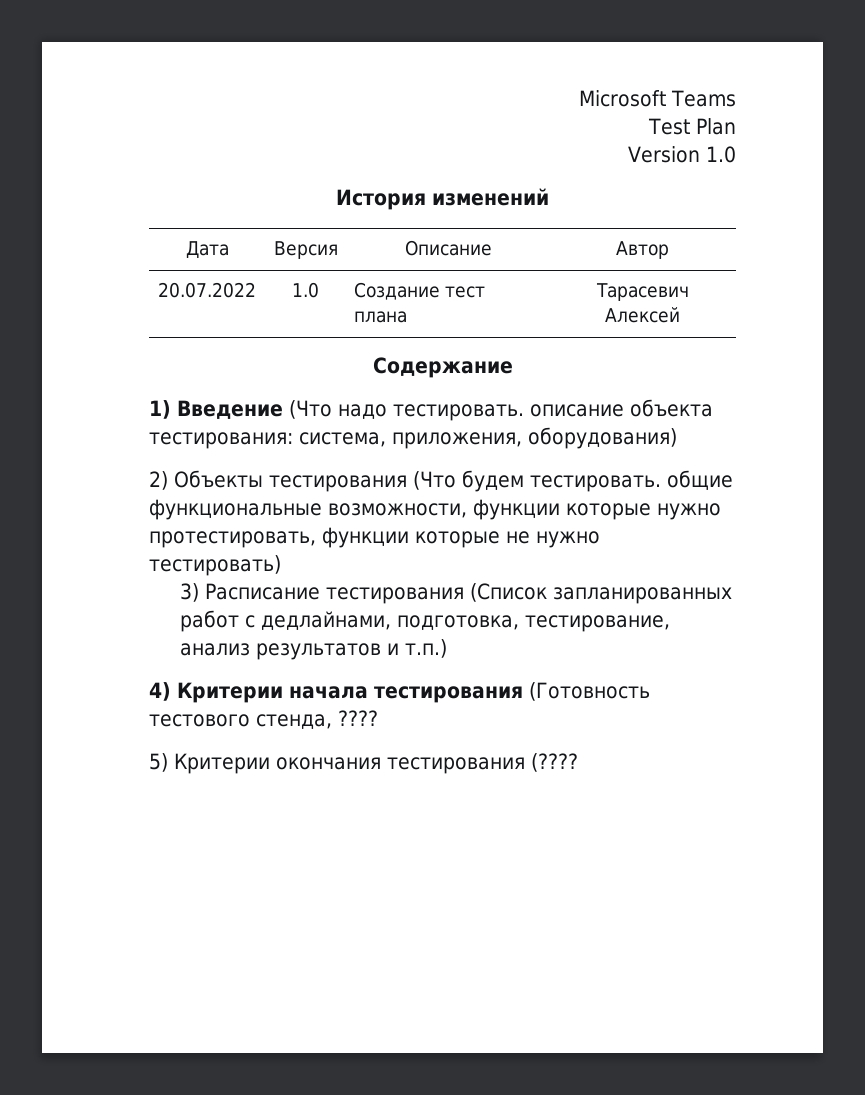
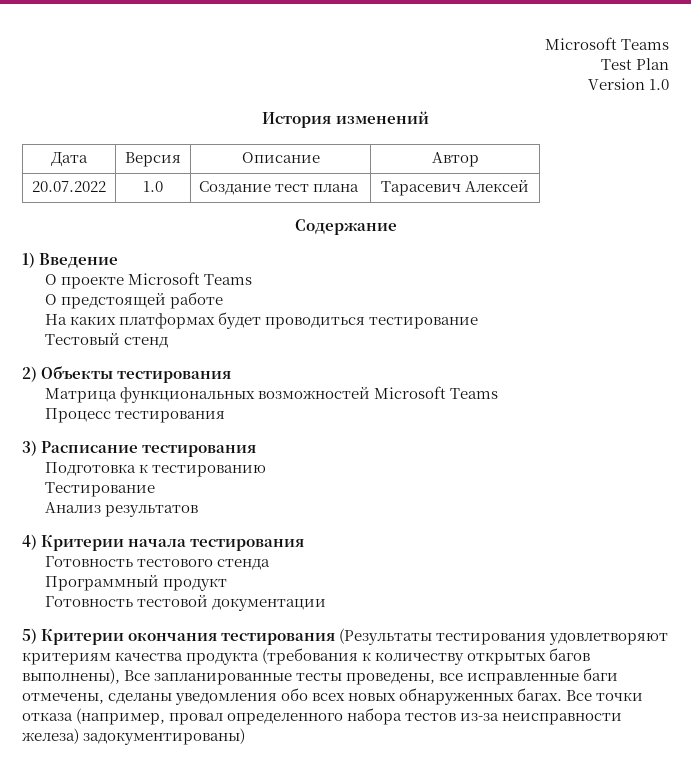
[289,399,713,421] [149,427,677,449] [149,470,733,492] [149,499,721,520] [149,527,600,548] [149,555,281,576] [179,583,732,604] [179,610,670,632] [179,643,250,656] (Что надо тестировать. описание объекта тестирования: система, приложения, оборудования) // 2) Объекты тестирования (Что будем тестировать. общие функциональные возможности, функции которые нужно протестировать, функции которые не нужно тестировать) // 3) Расписание тестирования (Список запланированных работ с дедлайнами, подготовка, тестирование, анализ -> [44,272,253,289] [44,292,224,309] [44,312,479,329] [44,332,168,348] [22,366,232,383] [44,386,499,403] [44,408,225,423] [22,440,257,457] [44,462,267,477] [44,482,155,497] [44,502,101,513] // О проекте Microsoft Teams // О предстоящей работе // На каких платформах будет проводиться тестирование // Тестовый стенд // 2) Объекты тестирования // Матрица функциональных возможностей Microsoft Teams // Процесс тестирования // 3) Расписание тестирования // Подготовка к тестированию // Тестирование // Анализ
[386,639,447,658] и т.п.) -> (198, 511) none
[529,682,650,701] [149,710,378,729] [149,753,578,774] (Готовность тестового стенда, ???? // 5) Критерии окончания тестирования (???? -> [44,556,271,570] [44,574,227,591] [44,594,327,611] [22,628,669,645] [22,648,591,665] [22,668,619,685] [22,688,644,705] [22,708,623,725] [22,728,246,745] // Готовность тестового стенда // Программный продукт // Готовность тестовой документации // 5) Критерии окончания тестирования (Результаты тестирования удовлетворяют критериям качества продукта (требования к количеству открытых багов выполнены), Все запланированные тесты проведены, все исправленные баги отмечены, сделаны уведомления обо всех новых обнаруженных багах. Все точки отказа (например, провал определенного набора тестов из-за неисправности железа) задокументированы)

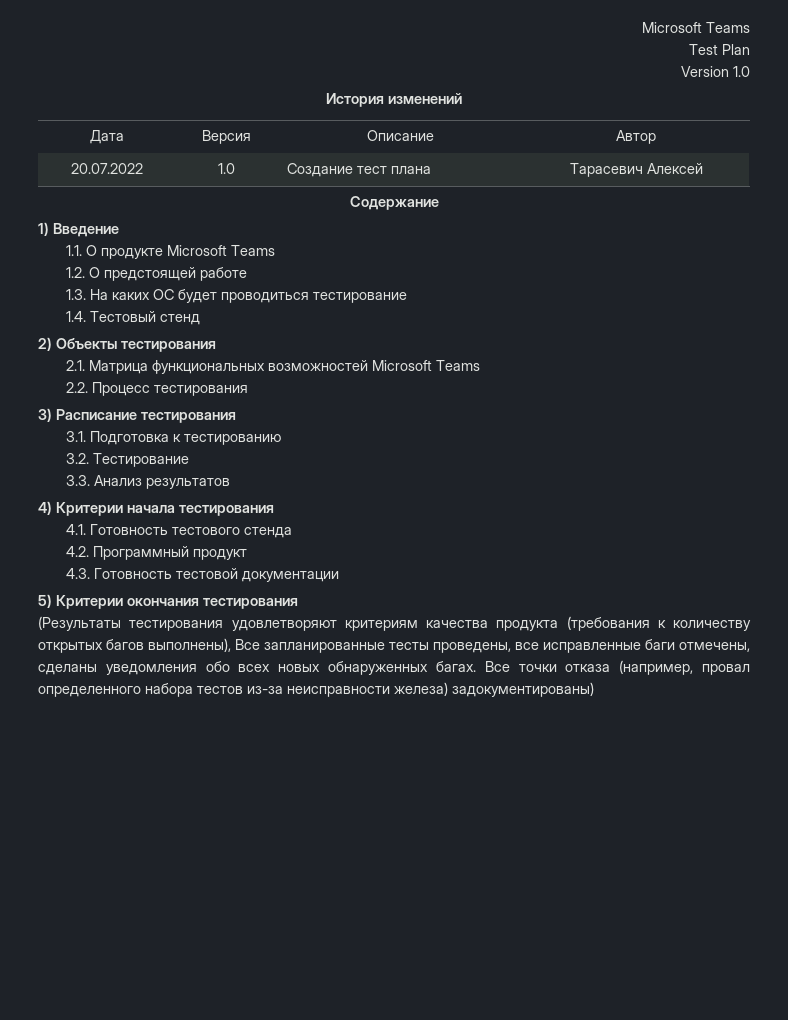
[44,272,253,289] О проекте Microsoft Teams // -> [66,245,276,259] [66,267,86,278] 1.1. О продукте Microsoft Teams // 1.2.
(224, 300) none -> [66,289,87,300] 1.3.
[119,313,216,329] платформах -> [153,289,175,300] ОС
(479, 323) none -> [66,311,87,322] 1.4.
(232, 377) none -> [66,360,86,371] 2.1.
(499, 393) none -> [66,382,89,393] 2.2.
(257, 451) none -> [66,431,87,442] 3.1.
(267, 471) none -> [66,453,90,464] 3.2.
(155, 489) none -> [66,475,91,486] 3.3.
(305, 545) none -> [66,524,87,535] 4.1.
(271, 564) none -> [66,546,90,557] 4.2.
(227, 584) none -> [66,568,91,579] 4.3.
(336, 639) none -> (298, 603) //

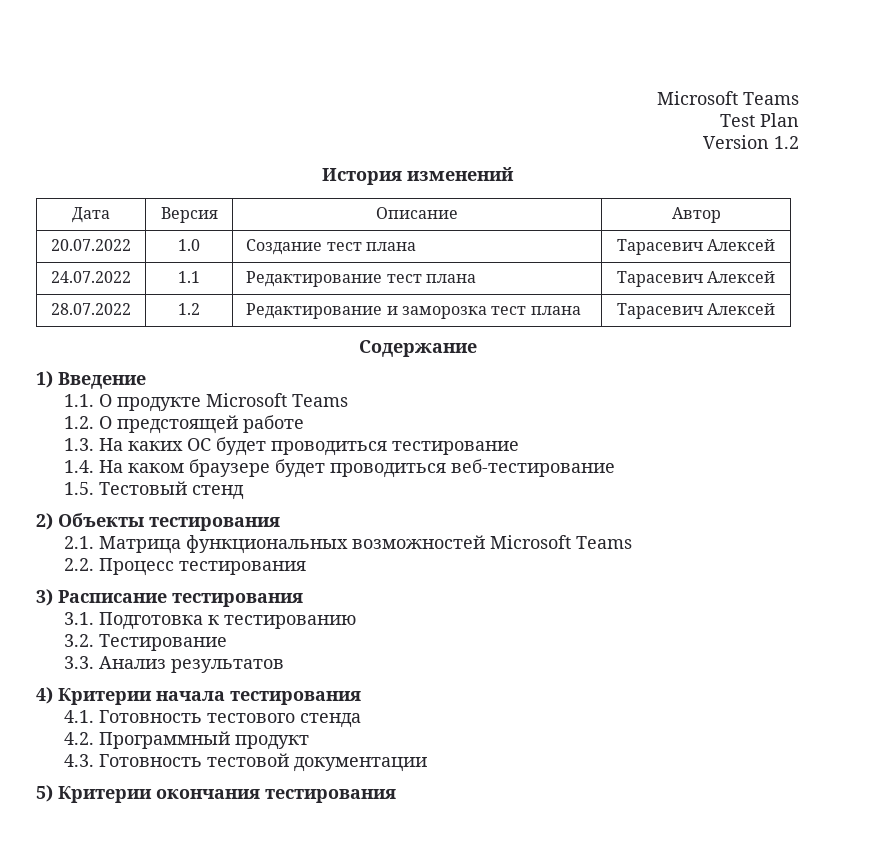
[733,66,750,77] 1.0 -> [774,136,799,149] 1.2
(703, 168) none -> [51,271,131,283] [178,271,200,283] [246,271,477,287] [616,271,776,287] [51,303,131,315] [178,303,200,315] [246,303,581,319] [616,303,776,319] // 24.07.2022 | 1.1 | Редактирование тест плана | Тарасевич Алексей // 28.07.2022 | 1.2 | Редактирование и заморозка тест плана | Тарасевич Алексей
(87, 316) none -> [98,459,615,478] [63,482,94,495] На каком браузере будет проводиться веб-тестирование // 1.5.
[38,616,751,631] [38,638,750,653] [38,660,751,675] [38,682,594,697] // (Результаты тестирования удовлетворяют критериям качества продукта (требования к количеству открытых багов выполнены), Все запланированные тесты проведены, все исправленные баги отмечены, сделаны уведомления обо всех новых обнаруженных багах. Все точки отказа (например, провал определенного набора тестов из-за неисправности железа) задокументированы) -> (396, 796) none

